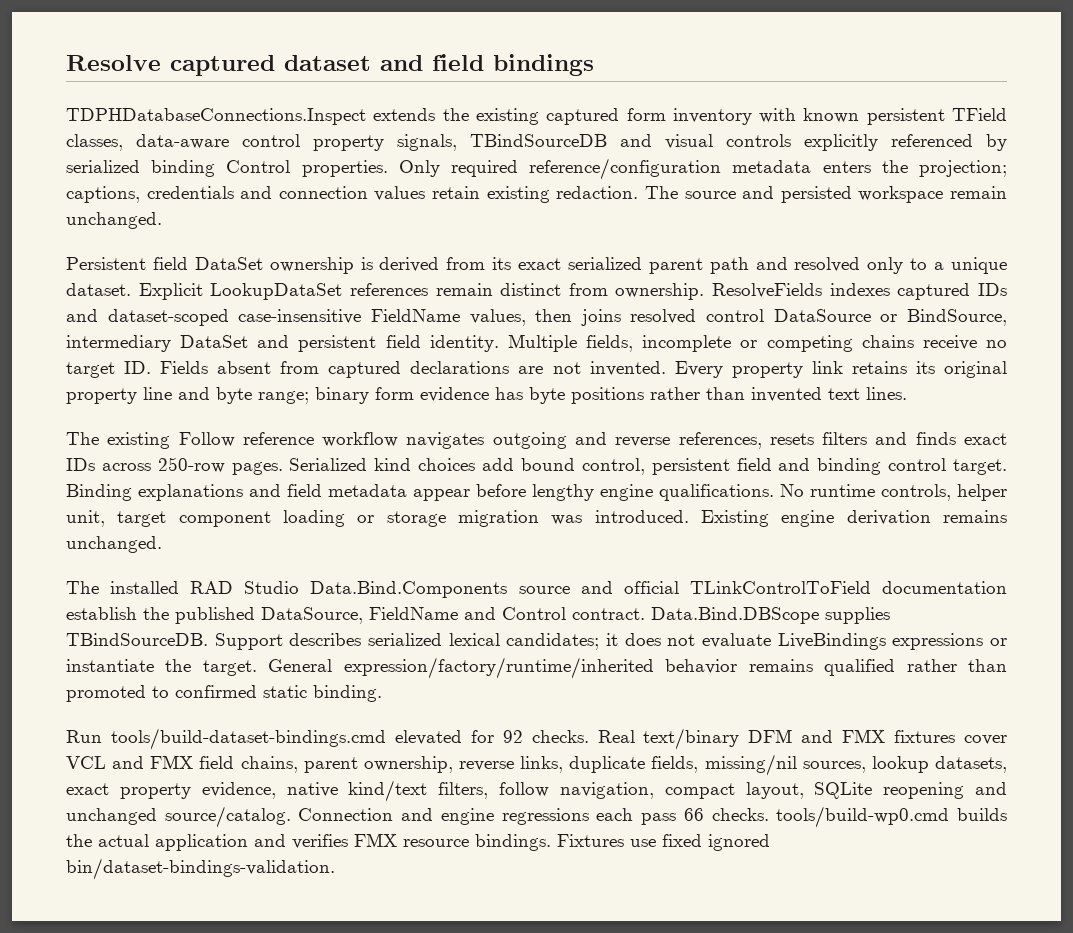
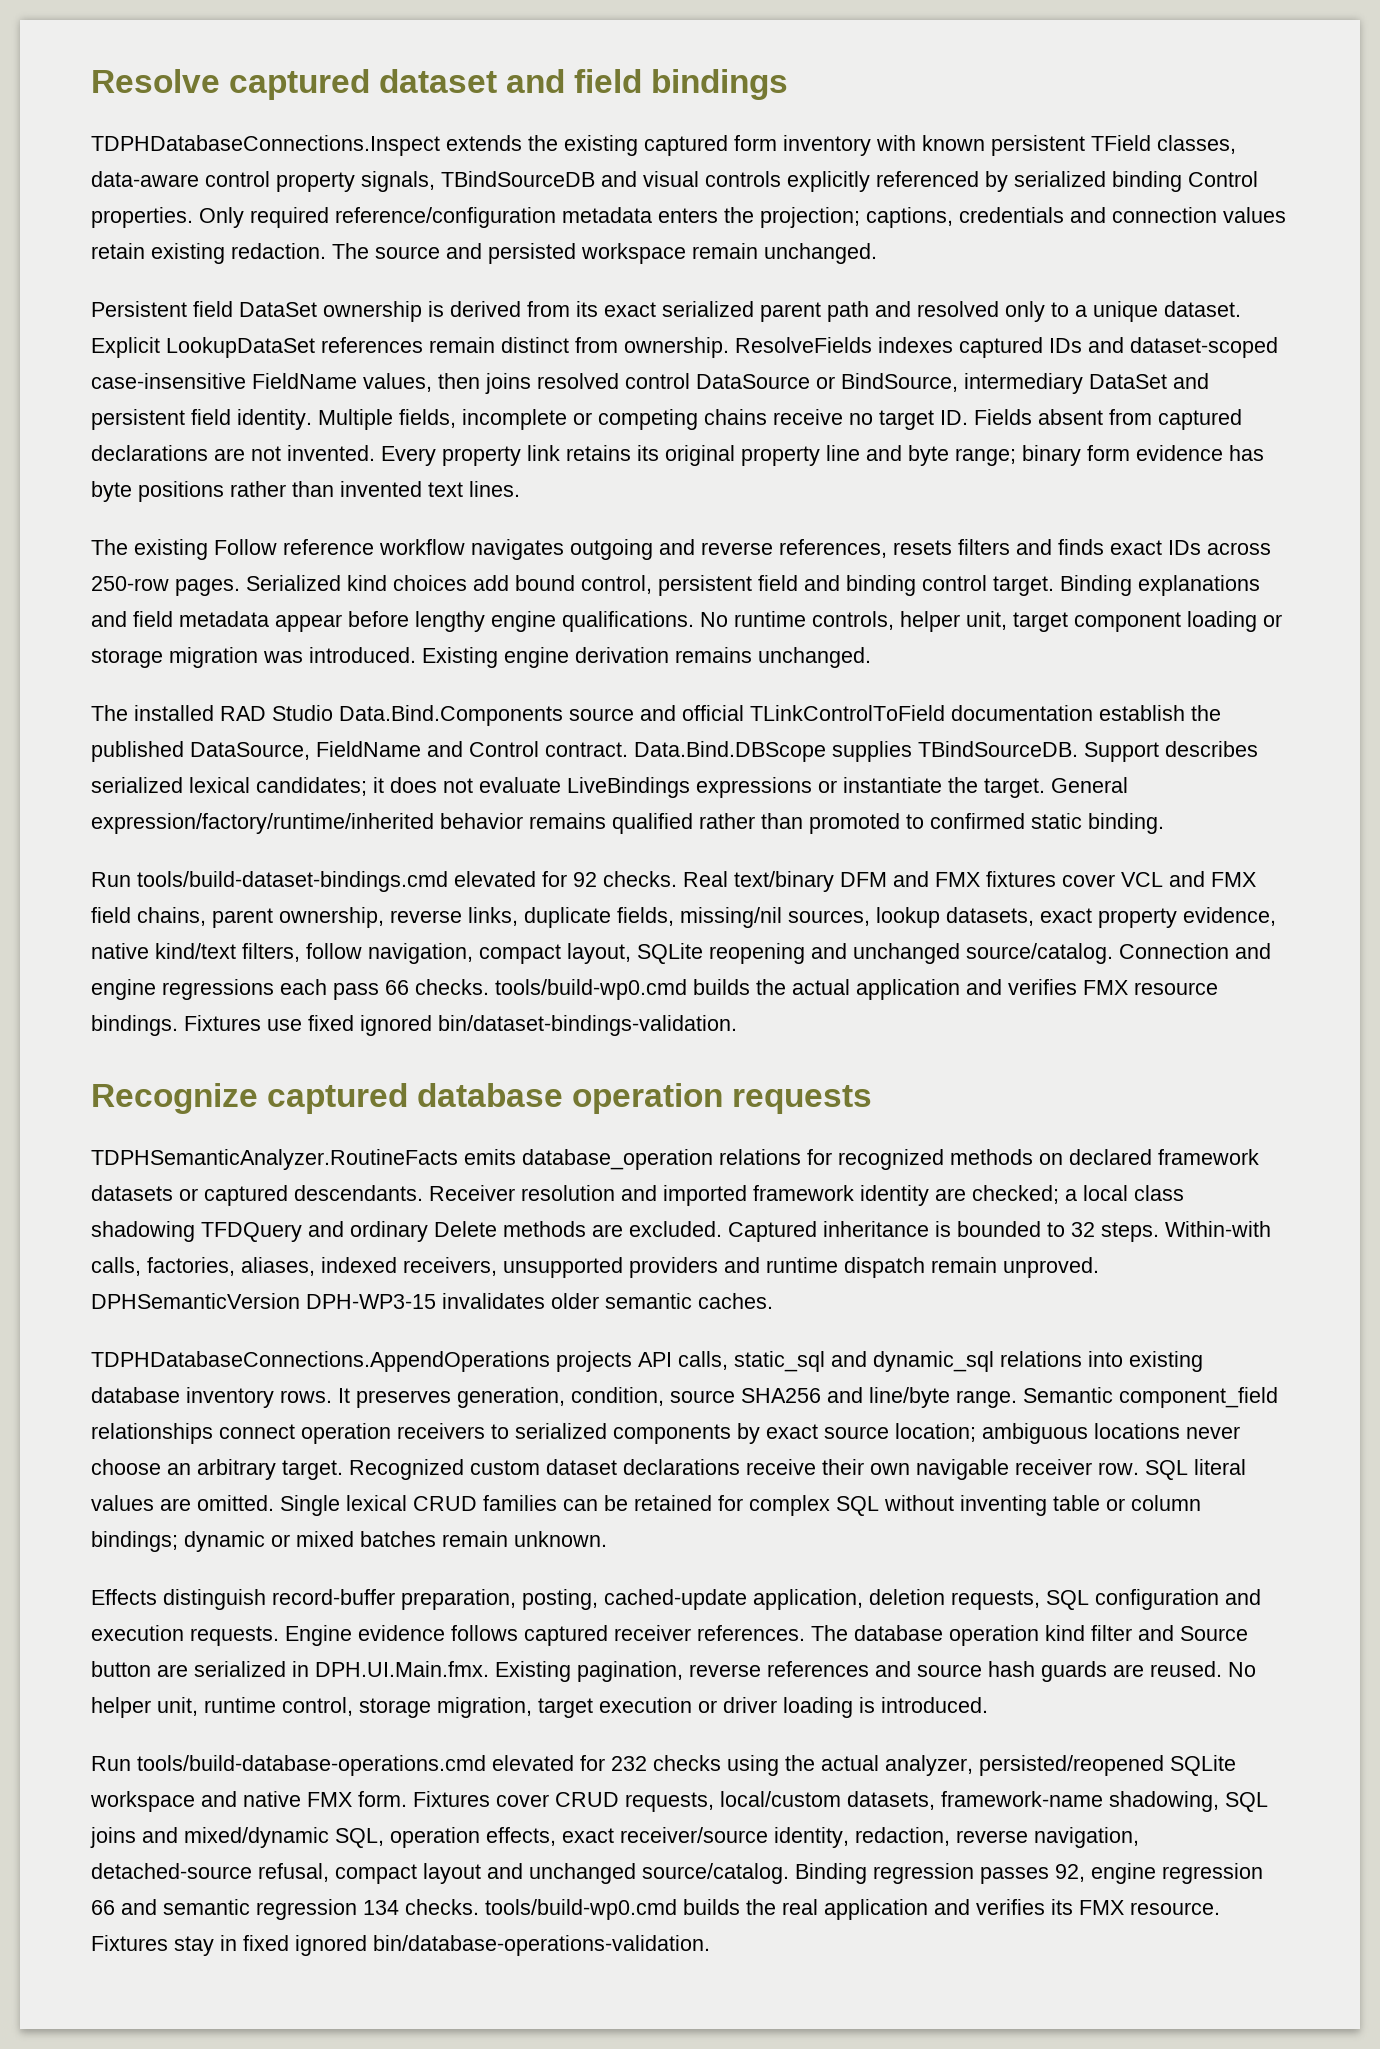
(335, 869) none -> [91,1083,873,1114] [91,1149,1259,1170] [91,1185,1184,1206] [91,1221,1271,1242] [91,1257,1099,1278] [91,1293,773,1309] [91,1351,1203,1372] [91,1387,1278,1408] [91,1423,1240,1444] [91,1459,1246,1480] [91,1495,1201,1516] [91,1531,607,1552] [91,1589,1261,1610] [91,1625,1248,1646] [91,1661,1256,1682] [91,1697,988,1718] [91,1755,1236,1776] [90,1791,1268,1812] [90,1827,1139,1848] [91,1863,1263,1884] [91,1899,1220,1920] [91,1935,710,1956] // Recognize captured database operation requests // TDPHSemanticAnalyzer.RoutineFacts emits database_operation relations for recognized methods on declared framework datasets or captured descendants. Receiver resolution and imported framework identity are checked; a local class shadowing TFDQuery and ordinary Delete methods are excluded. Captured inheritance is bounded to 32 steps. Within-with calls, factories, aliases, indexed receivers, unsupported providers and runtime dispatch remain unproved. DPHSemanticVersion DPH-WP3-15 invalidates older semantic caches. // TDPHDatabaseConnections.AppendOperations projects API calls, static_sql and dynamic_sql relations into existing database inventory rows. It preserves generation, condition, source SHA256 and line/byte range. Semantic component_field relationships connect operation receivers to serialized components by exact source location; ambiguous locations never choose an arbitrary target. Recognized custom dataset declarations receive their own navigable receiver row. SQL literal values are omitted. Single lexical CRUD families can be retained for complex SQL without inventing table or column bindings; dynamic or mixed batches remain unknown. // Effects distinguish record-buffer preparation, posting, cached-update application, deletion requests, SQL configuration and execution requests. Engine evidence follows captured receiver references. The database operation kind filter and Source button are serialized in DPH.UI.Main.fmx. Existing pagination, reverse references and source hash guards are reused. No helper unit, runtime control, storage migration, target execution or driver loading is introduced. // Run tools/build-database-operations.cmd elevated for 232 checks using the actual analyzer, persisted/reopened SQLite workspace and native FMX form. Fixtures cover CRUD requests, local/custom datasets, framework-name shadowing, SQL joins and mixed/dynamic SQL, operation effects, exact receiver/source identity, redaction, reverse navigation, detached-source refusal, compact layout and unchanged source/catalog. Binding regression passes 92, engine regression 66 and semantic regression 134 checks. tools/build-wp0.cmd builds the real application and verifies its FMX resource. Fixtures stay in fixed ignored bin/database-operations-validation.

